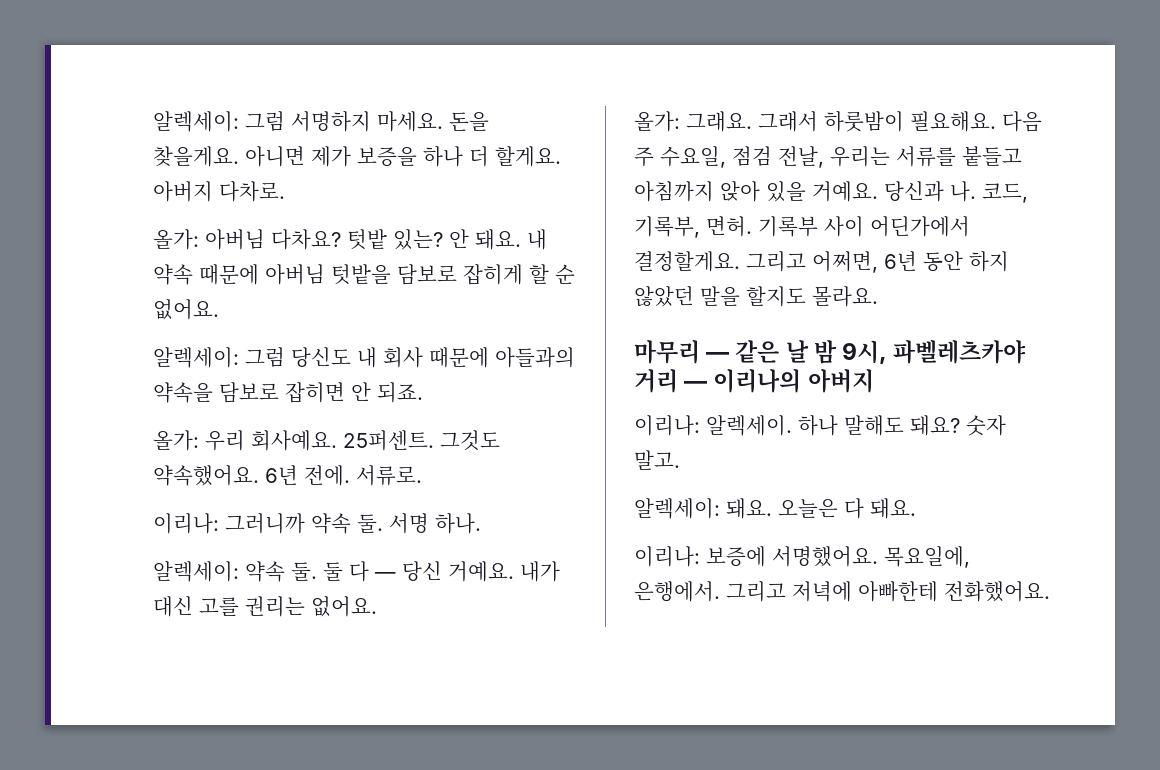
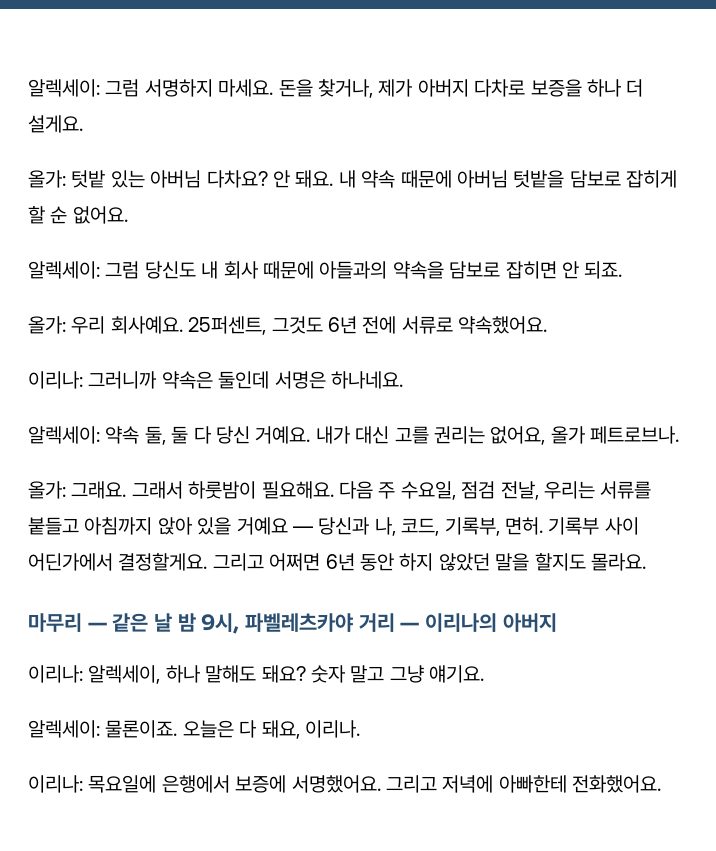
[153,146,561,167] [153,181,285,202] [153,229,443,250] 찾을게요. 아니면 제가 보증을 하나 더 할게요. 아버지 다차로. // 올가: 아버님 다차요? 텃밭 있는? -> [318,79,644,98] [28,115,83,133] [28,170,268,188] 찾거나, 제가 아버지 다차로 보증을 하나 더 설게요. // 올가: 텃밭 있는 아버님 다차요?
[343,430,500,451] [153,465,422,486] [153,513,481,534] 25퍼센트. 그것도 약속했어요. 6년 전에. 서류로. // 이리나: 그러니까 약속 둘. 서명 하나. -> [188,316,548,335] [28,371,403,389] 25퍼센트, 그것도 6년 전에 서류로 약속했어요. // 이리나: 그러니까 약속은 둘인데 서명은 하나네요.
[291,562,317,581] 둘. -> [144,426,166,445] 둘,
[375,572,396,579] — -> (212, 435) none
[311,596,377,617] 없어요. -> [490,426,680,445] 없어요, 올가 페트로브나.
[812,181,976,202] 거예요. 당신과 나. -> [236,517,396,536] 거예요 — 당신과 나,
[812,251,878,273] 어쩌면, -> [269,553,321,571] 어쩌면
[706,415,792,436] 알렉세이. -> [88,665,161,684] 알렉세이,
[634,450,680,470] [634,498,772,519] 말고. // 알렉세이: 돼요. -> [350,665,485,683] [28,720,178,738] 말고 그냥 얘기요. // 알렉세이: 물론이죠.
[870,498,916,519] [634,546,970,568] [634,581,720,602] 돼요. // 이리나: 보증에 서명했어요. 목요일에, 은행에서. -> [261,720,360,739] [28,775,381,793] 돼요, 이리나. // 이리나: 목요일에 은행에서 보증에 서명했어요.

